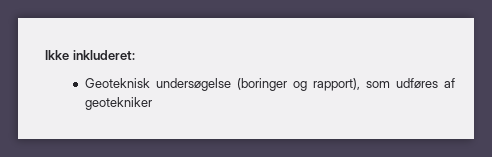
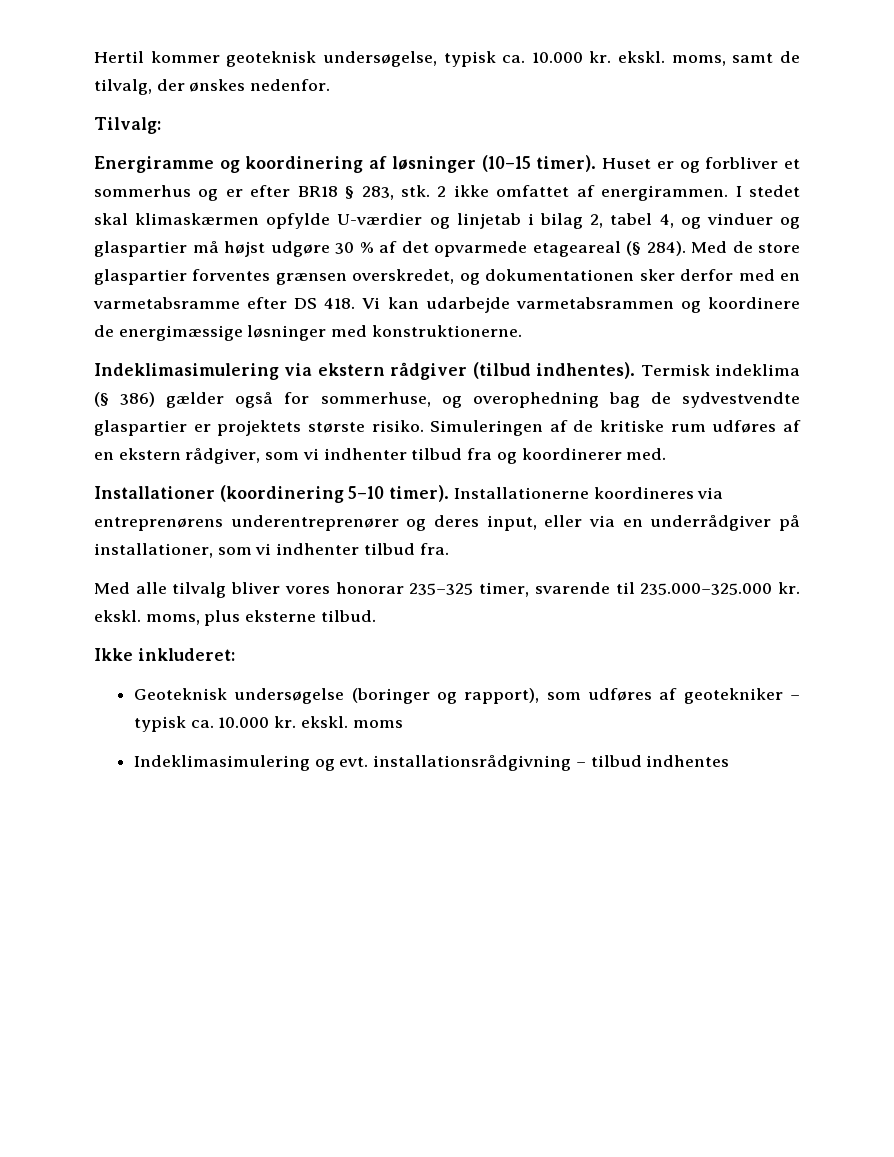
(45, 55) none -> [94,51,800,67] [94,79,331,95] [94,117,161,134] [94,155,801,173] [94,185,801,201] [94,213,800,229] [94,241,800,257] [94,269,801,285] [93,297,800,313] [94,325,522,341] [94,362,800,380] [94,392,801,408] [94,420,801,436] [94,448,667,464] [94,485,724,503] [94,515,800,531] [94,543,449,558] [94,582,801,598] [94,610,376,626] Hertil kommer geoteknisk undersøgelse, typisk ca. 10.000 kr. ekskl. moms, samt de tilvalg, der ønskes nedenfor. // Tilvalg: // Energiramme og koordinering af løsninger (10–15 timer). Huset er og forbliver et sommerhus og er efter BR18 § 283, stk. 2 ikke omfattet af energirammen. I stedet skal klimaskærmen opfylde U-værdier og linjetab i bilag 2, tabel 4, og vinduer og glaspartier må højst udgøre 30 % af det opvarmede etageareal (§ 284). Med de store glaspartier forventes grænsen overskredet, og dokumentationen sker derfor med en varmetabsramme efter DS 418. Vi kan udarbejde varmetabsrammen og koordinere de energimæssige løsninger med konstruktionerne. // Indeklimasimulering via ekstern rådgiver (tilbud indhentes). Termisk indeklima (§ 386) gælder også for sommerhuse, og overophedning bag de sydvestvendte glaspartier er projektets største risiko. Simuleringen af de kritiske rum udføres af en ekstern rådgiver, som vi indhenter tilbud fra og koordinerer med. // Installationer (koordinering 5–10 timer). Installationerne koordineres via entreprenørens underentreprenører og deres input, eller via en underrådgiver på installationer, som vi indhenter tilbud fra. // Med alle tilvalg bliver vores honorar 235–325 timer, svarende til 235.000–325.000 kr. ekskl. moms, plus eksterne tilbud. //
(153, 103) none -> [789,695,800,700] [134,716,403,732] [134,755,730,771] – typisk ca. 10.000 kr. ekskl. moms // Indeklimasimulering og evt. installationsrådgivning – tilbud indhentes

